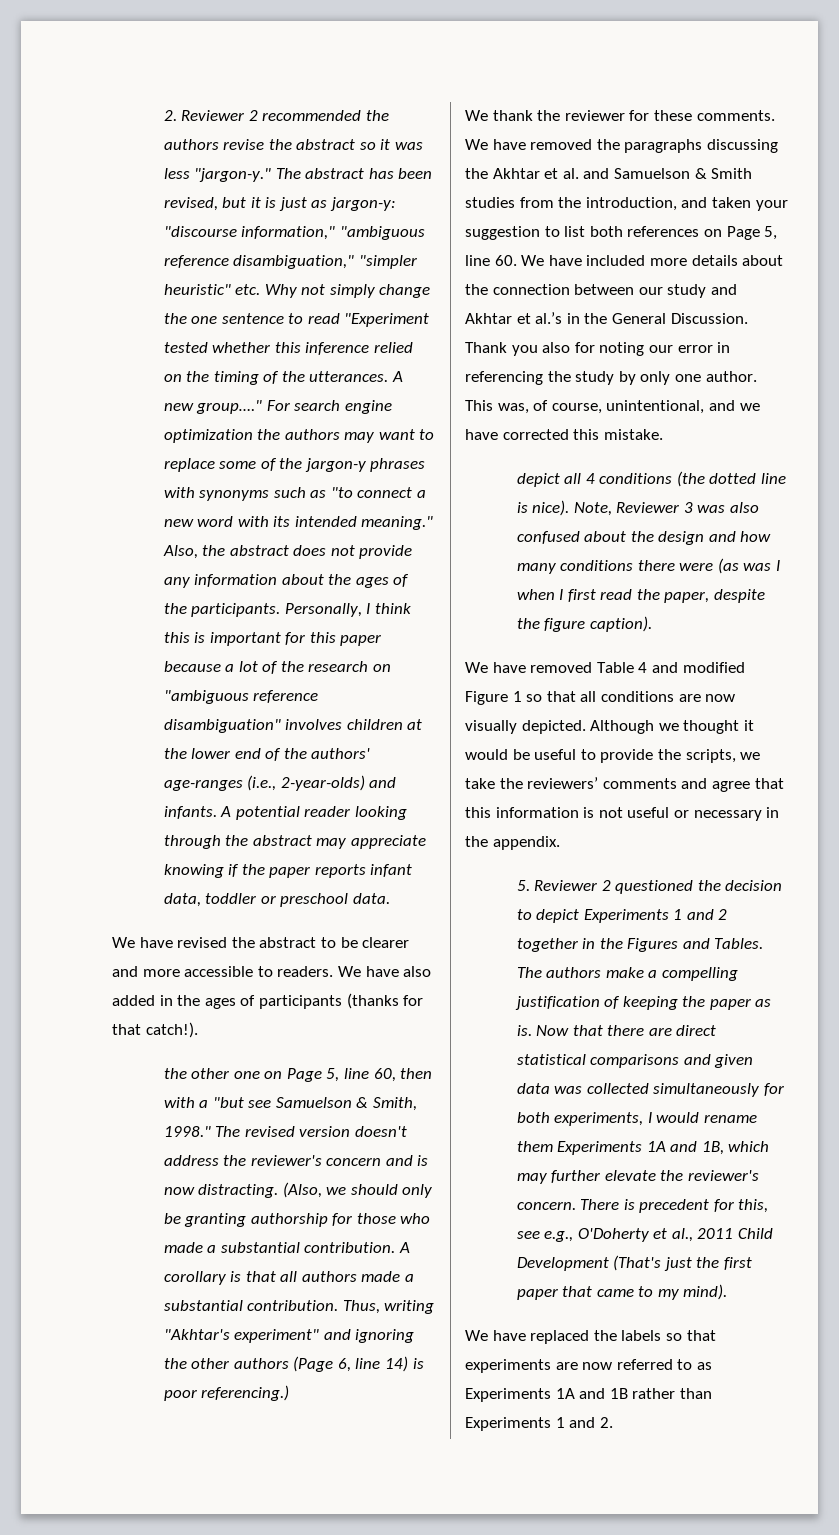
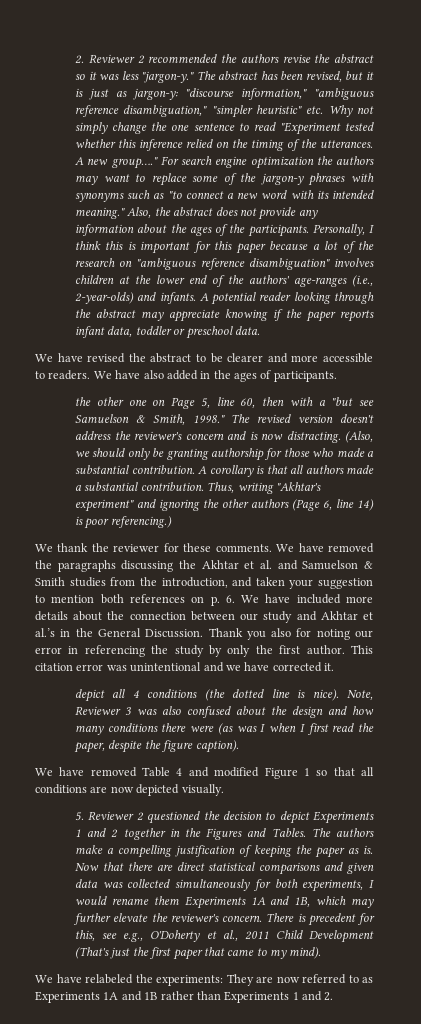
[258,993,424,1009] [112,1022,198,1038] participants (thanks for that catch!). -> [273,371,337,382] participants.
[564,226,586,237] list -> [51,595,95,603] mention
[726,226,778,240] [465,255,517,266] Page 5, line 60. -> [210,595,235,606] p. 6.
[674,371,757,382] [465,400,705,414] one author. This was, of course, unintentional, -> [255,645,373,655] [35,662,202,672] the first author. This citation error was unintentional
[573,429,663,440] this mistake. -> [324,663,334,671] it.
[465,720,754,734] [465,749,761,763] [465,777,784,792] [465,807,780,821] [465,836,560,850] visually depicted. Although we thought it would be useful to provide the scripts, we take the reviewers’ comments and agree that this information is not useful or necessary in the appendix. -> [136,784,224,796] depicted visually.
[530,1330,716,1344] [465,1359,551,1373] replaced the labels so that experiments -> [85,974,254,986] relabeled the experiments: They

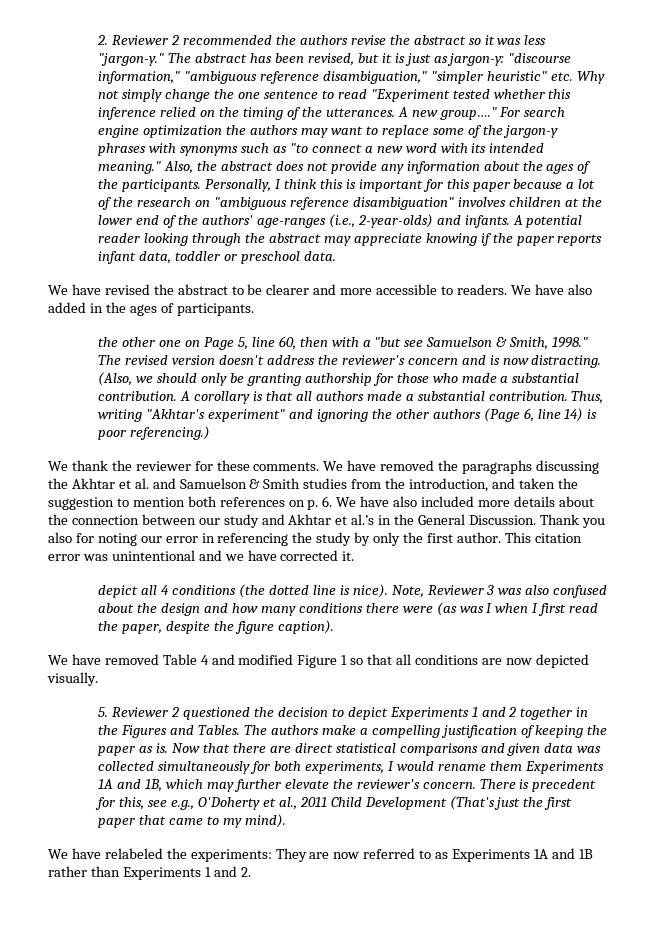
[289,579,314,589] your -> [557,478,578,489] the
(291, 598) none -> [393,496,418,507] also

